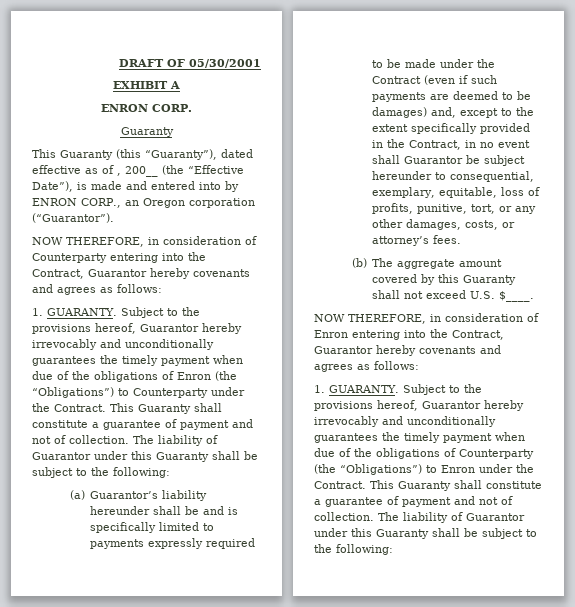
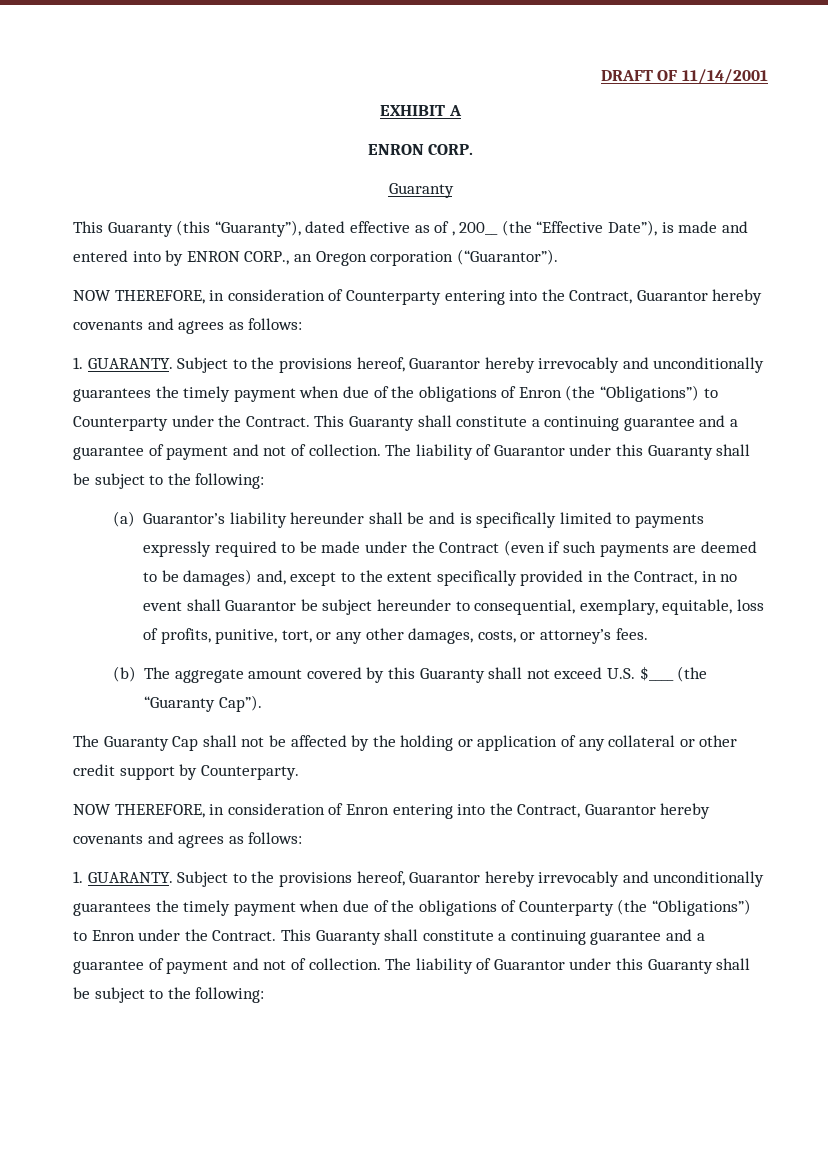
[189,59,261,68] 05/30/2001 -> [682,69,768,84] 11/14/2001
(99, 425) none -> [544,415,739,431] continuing guarantee and a
[499,291,535,302] $____. -> [639,666,708,682] [144,695,262,712] [73,735,738,751] [73,764,299,780] $____ (the “Guaranty Cap”). // The Guaranty Cap shall not be affected by the holding or application of any collateral or other credit support by Counterparty.
(321, 502) none -> [510,929,705,945] continuing guarantee and a

